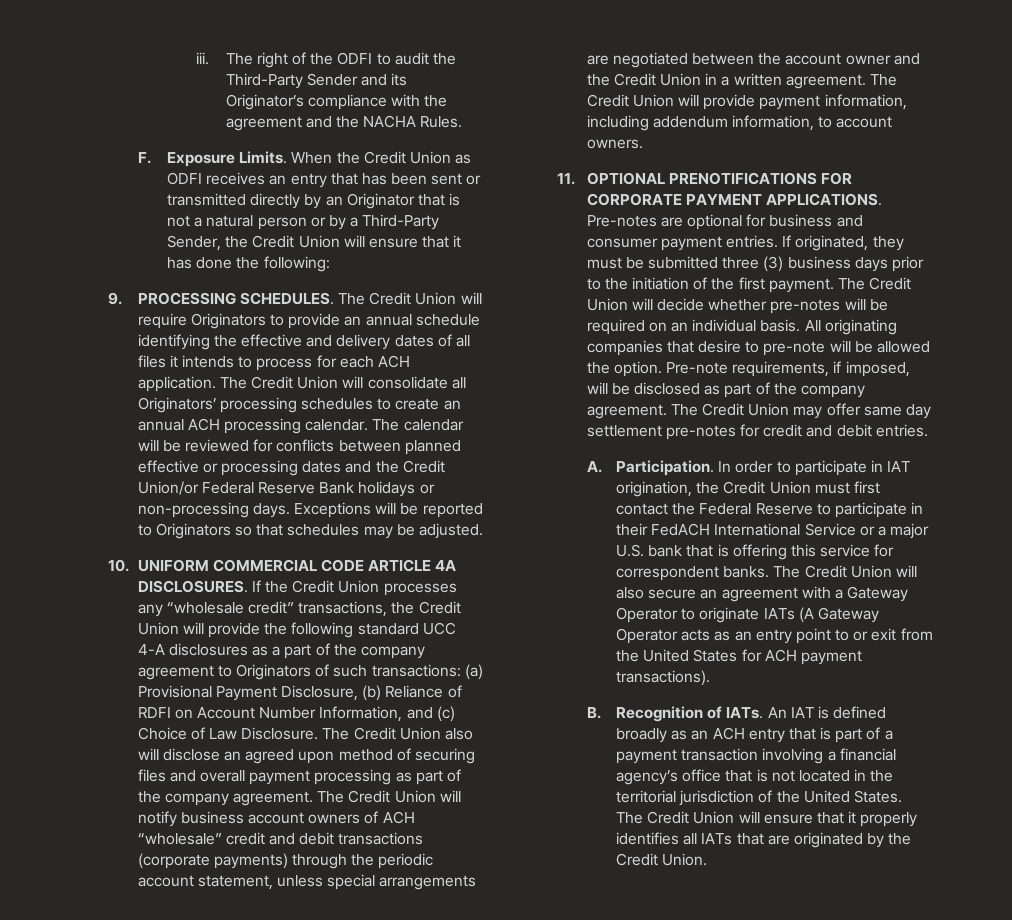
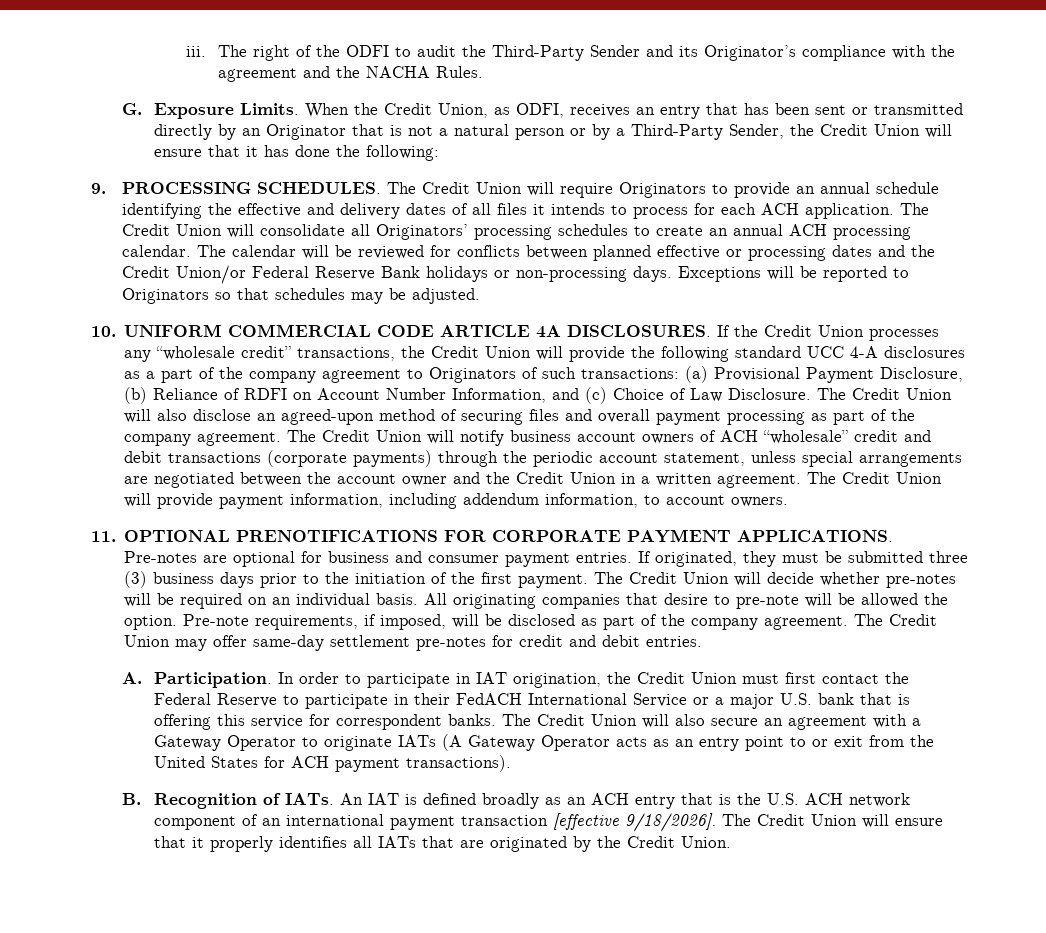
[137,152,151,164] F. -> [122,103,143,115] G.
[409,151,472,164] [166,172,202,185] Union as ODFI -> [438,103,565,118] Union, as ODFI,
[444,728,473,740] [137,748,335,764] also will disclose an agreed upon -> [123,409,374,425] will also disclose an agreed-upon
[863,404,931,419] same day -> [252,635,324,651] same-day
[835,727,893,743] [615,748,896,764] [615,769,894,785] [615,790,902,806] part of a payment transaction involving a financial agency’s office that is not located in the territorial jurisdiction of the United States. -> [737,793,911,807] [154,813,717,832] the U.S. ACH network component of an international payment transaction [effective 9/18/2026].

